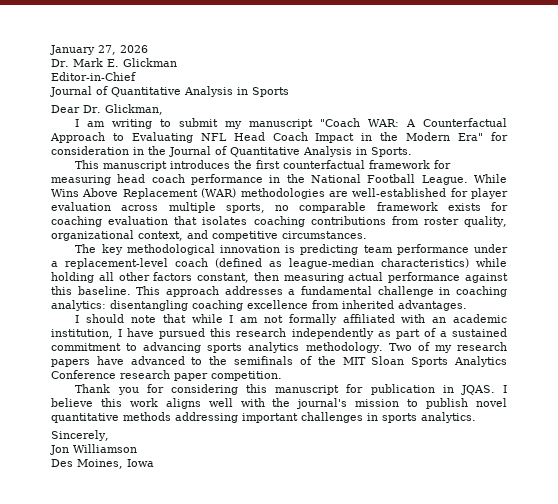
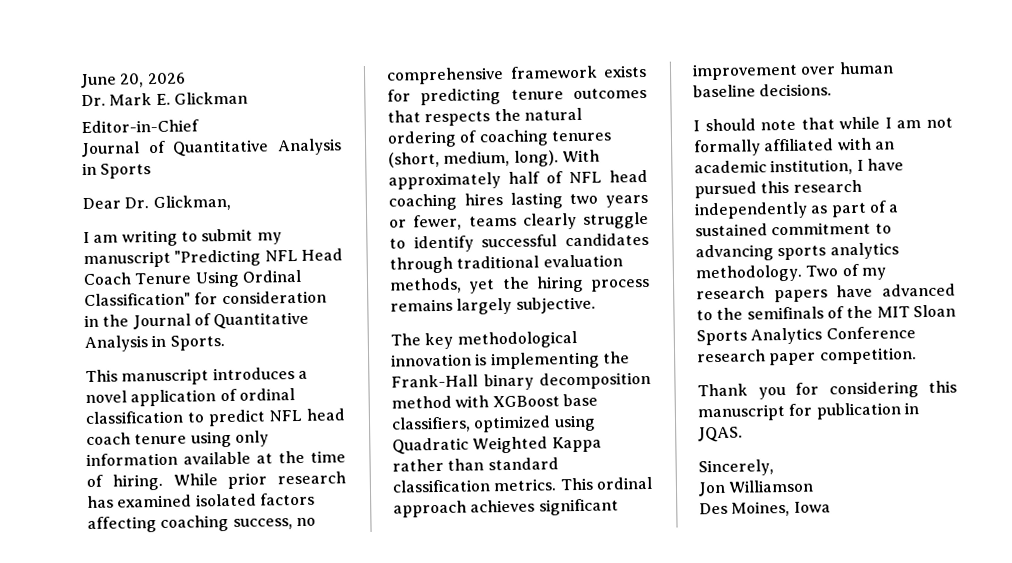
[50,45,116,55] January 27, -> [80,73,145,89] June 20,
[320,118,507,127] [50,132,484,143] "Coach WAR: A Counterfactual Approach to Evaluating NFL Head Coach Impact in the Modern Era" -> [174,248,343,267] [83,269,301,288] [84,292,191,307] "Predicting NFL Head Coach Tenure Using Ordinal Classification"
[234,160,452,169] [51,174,507,185] [51,188,508,199] [51,202,508,213] [51,216,508,227] [51,230,367,241] the first counterfactual framework for measuring head coach performance in the National Football League. While Wins Above Replacement (WAR) methodologies are well-established for player evaluation across multiple sports, no comparable framework exists for coaching evaluation that isolates coaching contributions from roster quality, organizational context, and competitive circumstances. -> [297,370,308,379] [85,388,295,407] [85,408,345,427] [86,430,269,448] [86,450,346,467] [86,471,346,491] [87,492,315,509] [87,514,316,534] [386,64,647,85] [387,87,647,106] [387,107,582,127] [387,129,611,148] [388,149,600,168] [388,169,648,190] [388,192,648,211] [389,211,649,231] [389,232,649,253] [389,254,623,274] [389,275,650,294] [390,296,596,315] a novel application of ordinal classification to predict NFL head coach tenure using only information available at the time of hiring. While prior research has examined isolated factors affecting coaching success, no comprehensive framework exists for predicting tenure outcomes that respects the natural ordering of coaching tenures (short, medium, long). With approximately half of NFL head coaching hires lasting two years or fewer, teams clearly struggle to identify successful candidates through traditional evaluation methods, yet the hiring process remains largely subjective.
[300,244,508,255] [51,258,507,269] [51,272,508,283] [51,286,508,297] [51,300,467,311] predicting team performance under a replacement-level coach (defined as league-median characteristics) while holding all other factors constant, then measuring actual performance against this baseline. This approach addresses a fundamental challenge in coaching analytics: disentangling coaching excellence from inherited advantages. -> [490,351,630,370] [391,371,651,391] [391,393,598,409] [391,414,596,433] [392,436,602,455] [392,457,559,472] [392,476,652,493] [393,498,619,518] [692,61,894,81] [693,83,833,98] implementing the Frank-Hall binary decomposition method with XGBoost base classifiers, optimized using Quadratic Weighted Kappa rather than standard classification metrics. This ordinal approach achieves significant improvement over human baseline decisions.
[502,385,507,393] [51,398,508,409] [51,412,476,423] I believe this work aligns well with the journal's mission to publish novel quantitative methods addressing important challenges in sports analytics. -> (743, 434) none

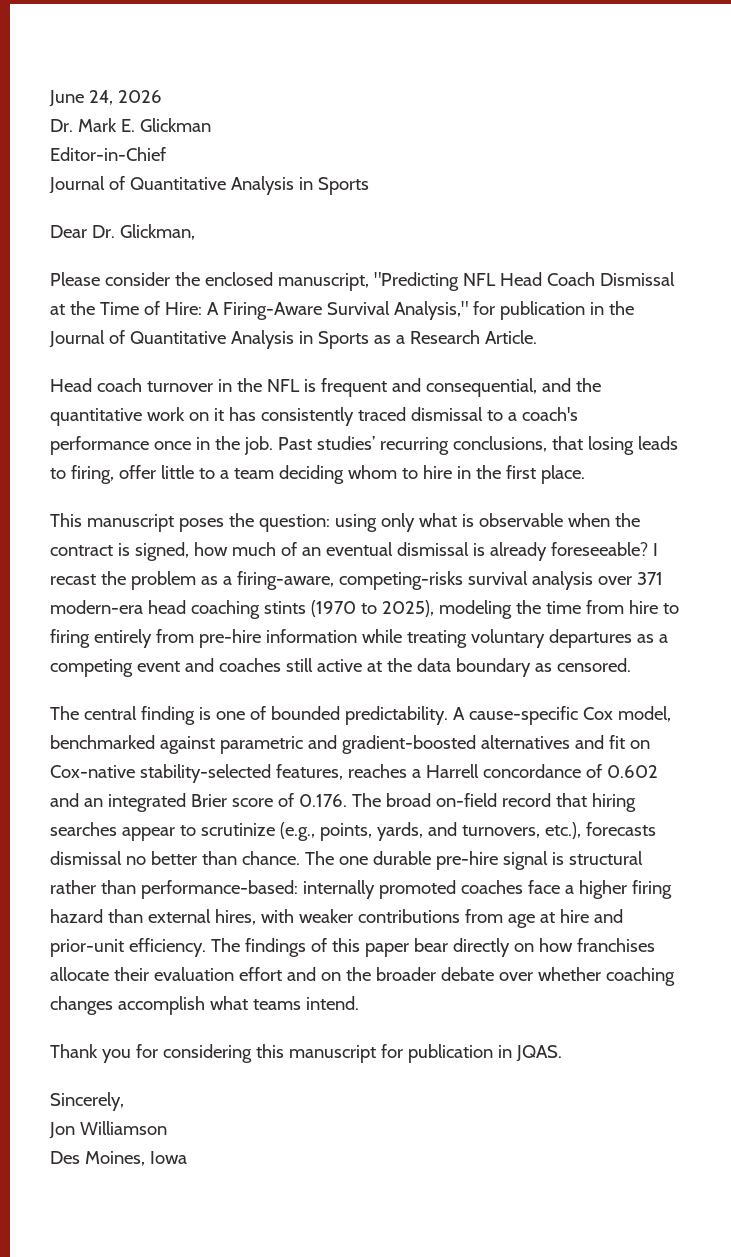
[119,73,145,88] 20, -> [88,90,113,105] 24,
[83,228,282,247] [83,248,343,269] [83,269,301,288] [84,290,327,307] I am writing to submit my manuscript "Predicting NFL Head Coach Tenure Using Ordinal Classification" for consideration -> [50,272,675,291] [50,301,585,320] Please consider the enclosed manuscript, "Predicting NFL Head Coach Dismissal at the Time of Hire: A Firing-Aware Survival Analysis," for publication
[169,335,225,351] [85,367,308,386] [85,388,295,407] [85,408,345,427] [86,430,269,448] [86,450,346,467] [86,471,346,491] [87,492,315,509] [87,514,316,534] [386,64,647,85] [387,87,647,106] [387,107,582,127] [387,129,611,148] [388,149,600,168] [388,169,648,190] [388,192,648,211] [389,211,649,231] [389,232,649,253] [389,254,623,274] [389,275,650,294] [390,296,596,315] [390,330,577,350] [391,351,630,370] [391,371,651,391] [391,393,598,409] [391,414,596,433] [392,436,602,455] [392,457,559,472] [392,476,652,493] [393,498,619,518] [692,61,894,81] [693,83,833,98] [693,116,953,132] [693,137,895,157] [694,158,904,176] [694,179,862,199] [694,200,900,220] [695,221,892,237] [695,242,899,262] [695,263,887,283] [696,283,956,303] [696,304,956,321] [696,326,916,346] [697,347,917,366] Sports. // This manuscript introduces a novel application of ordinal classification to predict NFL head coach tenure using only information available at the time of hiring. While prior research has examined isolated factors affecting coaching success, no comprehensive framework exists for predicting tenure outcomes that respects the natural ordering of coaching tenures (short, medium, long). With approximately half of NFL head coaching hires lasting two years or fewer, teams clearly struggle to identify successful candidates through traditional evaluation methods, yet the hiring process remains largely subjective. // The key methodological innovation is implementing the Frank-Hall binary decomposition method with XGBoost base classifiers, optimized using Quadratic Weighted Kappa rather than standard classification metrics. This ordinal approach achieves significant improvement over human baseline decisions. // I should note that while I am not formally affiliated with an academic institution, I have pursued this research independently as part of a sustained commitment to advancing sports analytics methodology. Two of my research papers have advanced to the semifinals of the MIT Sloan Sports Analytics Conference research paper competition. -> [317,330,537,349] [50,378,601,397] [50,407,578,426] [50,436,678,455] [50,465,585,484] [50,513,640,532] [50,542,658,561] [50,571,663,590] [50,600,679,619] [50,629,668,648] [50,658,631,677] [50,706,671,725] [50,735,650,754] [50,764,658,783] [50,793,636,812] [50,822,656,841] [50,851,643,870] [50,880,672,899] [50,909,623,928] [50,938,655,957] [50,967,675,986] [50,996,359,1015] Sports as a Research Article. // Head coach turnover in the NFL is frequent and consequential, and the quantitative work on it has consistently traced dismissal to a coach's performance once in the job. Past studies’ recurring conclusions, that losing leads to firing, offer little to a team deciding whom to hire in the first place. // This manuscript poses the question: using only what is observable when the contract is signed, how much of an eventual dismissal is already foreseeable? I recast the problem as a firing-aware, competing-risks survival analysis over 371 modern-era head coaching stints (1970 to 2025), modeling the time from hire to firing entirely from pre-hire information while treating voluntary departures as a competing event and coaches still active at the data boundary as censored. // The central finding is one of bounded predictability. A cause-specific Cox model, benchmarked against parametric and gradient-boosted alternatives and fit on Cox-native stability-selected features, reaches a Harrell concordance of 0.602 and an integrated Brier score of 0.176. The broad on-field record that hiring searches appear to scrutinize (e.g., points, yards, and turnovers, etc.), forecasts dismissal no better than chance. The one durable pre-hire signal is structural rather than performance-based: internally promoted coaches face a higher firing hazard than external hires, with weaker contributions from age at hire and prior-unit efficiency. The findings of this paper bear directly on how franchises allocate their evaluation effort and on the broader debate over whether coaching changes accomplish what teams intend.

